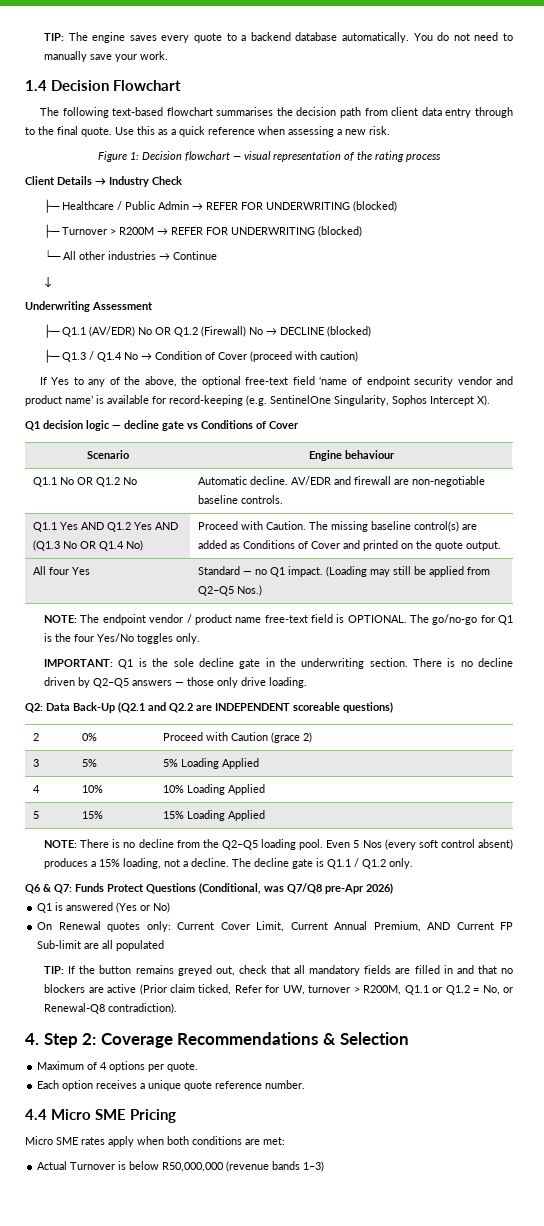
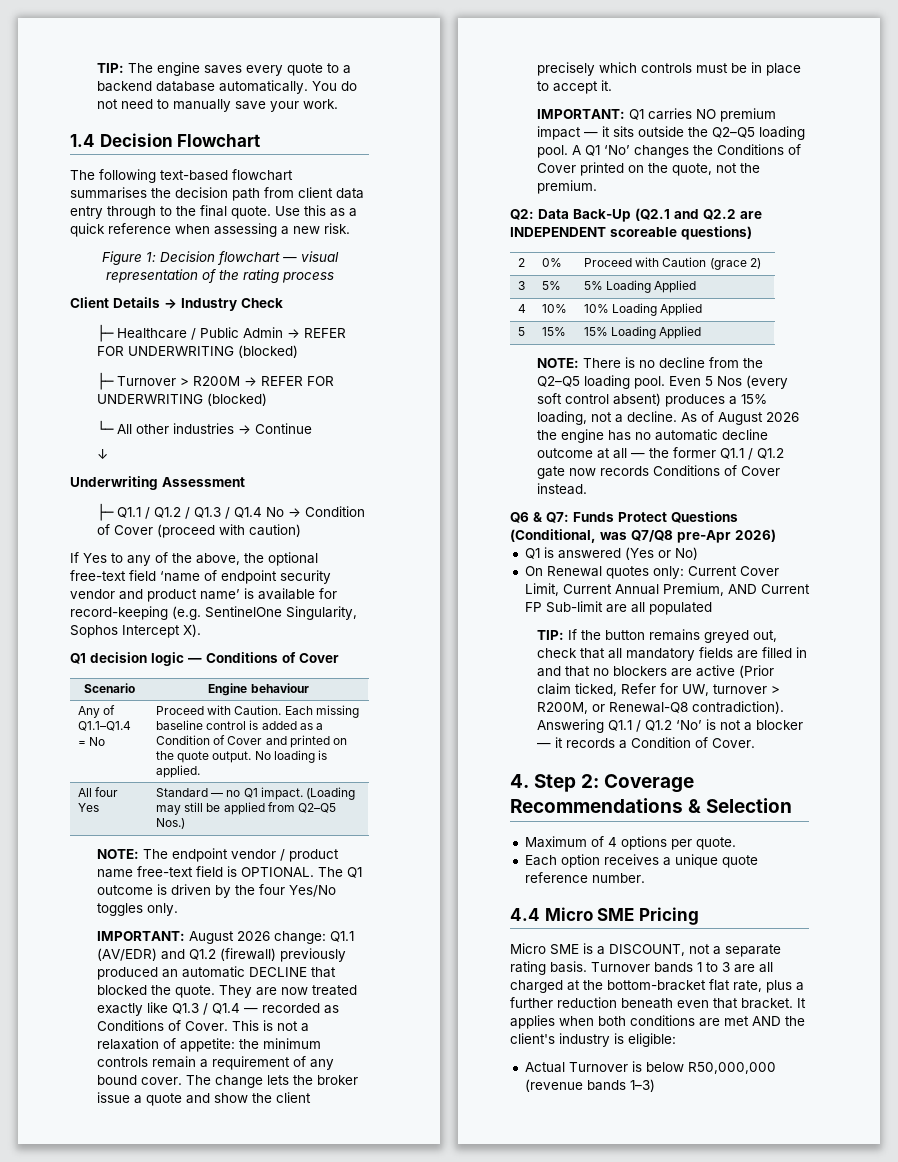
[89,326,372,337] [44,349,61,363] (AV/EDR) No OR Q1.2 (Firewall) No → DECLINE (blocked) // ├─ -> [144,507,190,519] / Q1.2 /
[124,420,198,431] decline gate vs -> (202, 660) none
[33,477,138,487] [198,476,486,487] [198,495,284,504] [33,522,179,532] [33,540,144,551] Q1.1 No OR Q1.2 No | Automatic decline. AV/EDR and firewall are non-negotiable baseline controls. // Q1.1 Yes AND Q1.2 Yes AND (Q1.3 No OR Q1.4 No) -> [77,705,116,718] [77,721,131,731] [77,737,106,746] Any of Q1.1–Q1.4 = No
[309,521,329,530] The -> [284,706,313,715] Each
[414,521,478,532] [198,540,296,549] control(s) are added as Conditions -> [206,720,324,730] [155,735,210,745] control is added as a Condition
(502, 546) none -> [254,750,328,763] [155,765,200,778] No loading is applied.
[432,614,513,625] [44,633,53,642] go/no-go for Q1 is -> [346,867,362,878] [96,884,231,898] Q1 outcome is driven by
[118,658,513,669] [44,677,308,688] Q1 is the sole decline gate in the underwriting section. There is no decline driven by Q2–Q5 answers — those only drive loading. -> [188,931,354,944] [96,948,346,962] [96,966,336,980] [96,985,357,998] [96,1002,339,1016] [96,1020,309,1032] [96,1038,321,1052] [96,1056,334,1070] [96,1075,358,1088] [96,1092,311,1106] [536,62,801,76] [536,80,612,94] [536,108,776,122] [536,126,805,140] [536,144,801,158] [536,162,760,176] [536,180,597,194] August 2026 change: Q1.1 (AV/EDR) and Q1.2 (firewall) previously produced an automatic DECLINE that blocked the quote. They are now treated exactly like Q1.3 / Q1.4 — recorded as Conditions of Cover. This is not a relaxation of appetite: the minimum controls remain a requirement of any bound cover. The change lets the broker issue a quote and show the client precisely which controls must be in place to accept it. // IMPORTANT: Q1 carries NO premium impact — it sits outside the Q2–Q5 loading pool. A Q1 ‘No’ changes the Conditions of Cover printed on the quote, not the premium.
[232,858,414,869] The decline gate is Q1.1 / Q1.2 only. -> [680,411,799,425] [536,429,768,443] [536,447,784,460] [536,465,780,479] [536,483,587,495] As of August 2026 the engine has no automatic decline outcome at all — the former Q1.1 / Q1.2 gate now records Conditions of Cover instead.
[404,985,513,995] [44,1003,178,1014] Q1.1 or Q1.2 = No, or Renewal-Q8 contradiction). -> [591,701,784,714] [536,719,803,733] [536,737,755,749] or Renewal-Q8 contradiction). Answering Q1.1 / Q1.2 ‘No’ is not a blocker — it records a Condition of Cover.
[81,1136,285,1147] rates apply when both conditions are met: -> [583,943,781,957] [510,961,773,975] [510,979,804,993] [510,997,806,1009] [510,1015,805,1029] [510,1033,676,1047] is a DISCOUNT, not a separate rating basis. Turnover bands 1 to 3 are all charged at the bottom-bracket flat rate, plus a further reduction beneath even that bracket. It applies when both conditions are met AND the client's industry is eligible:

